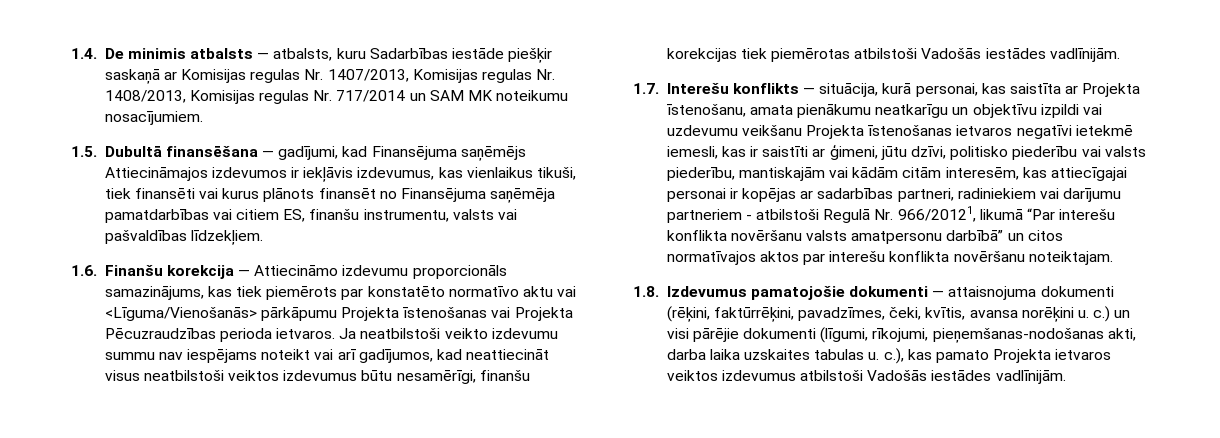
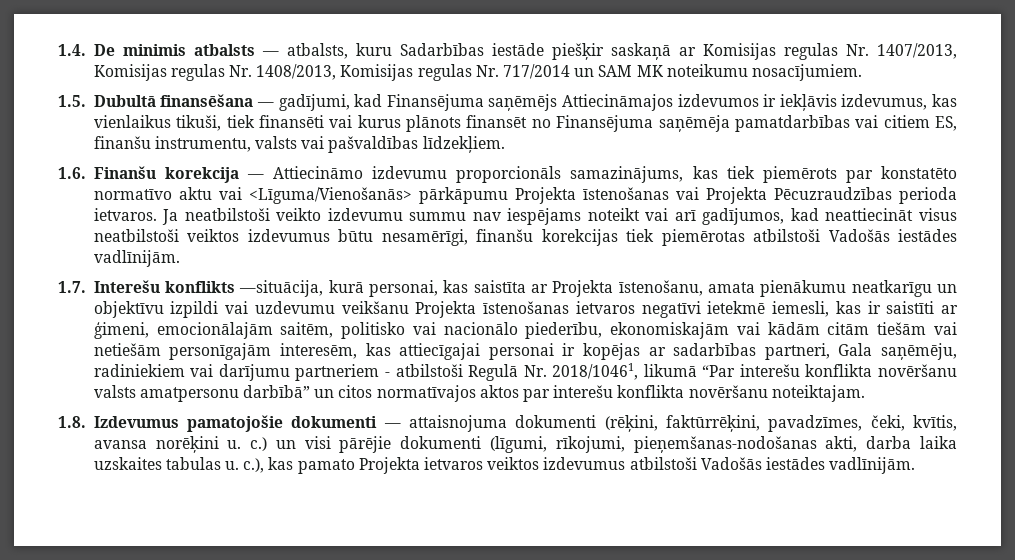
[803,83,879,97] — situācija, -> [239,280,324,297] —situācija,
[880,146,1146,160] [666,167,942,181] jūtu dzīvi, politisko piederību vai valsts piederību, mantiskajām vai kādām citām -> [156,322,958,339] [93,343,272,360] emocionālajām saitēm, politisko vai nacionālo piederību, ekonomiskajām vai kādām citām tiešām vai netiešām personīgajām
(954, 195) none -> [838,343,957,360] Gala saņēmēju,
[897,206,976,222] 966/20121, -> [552,363,639,380] 2018/10461,

